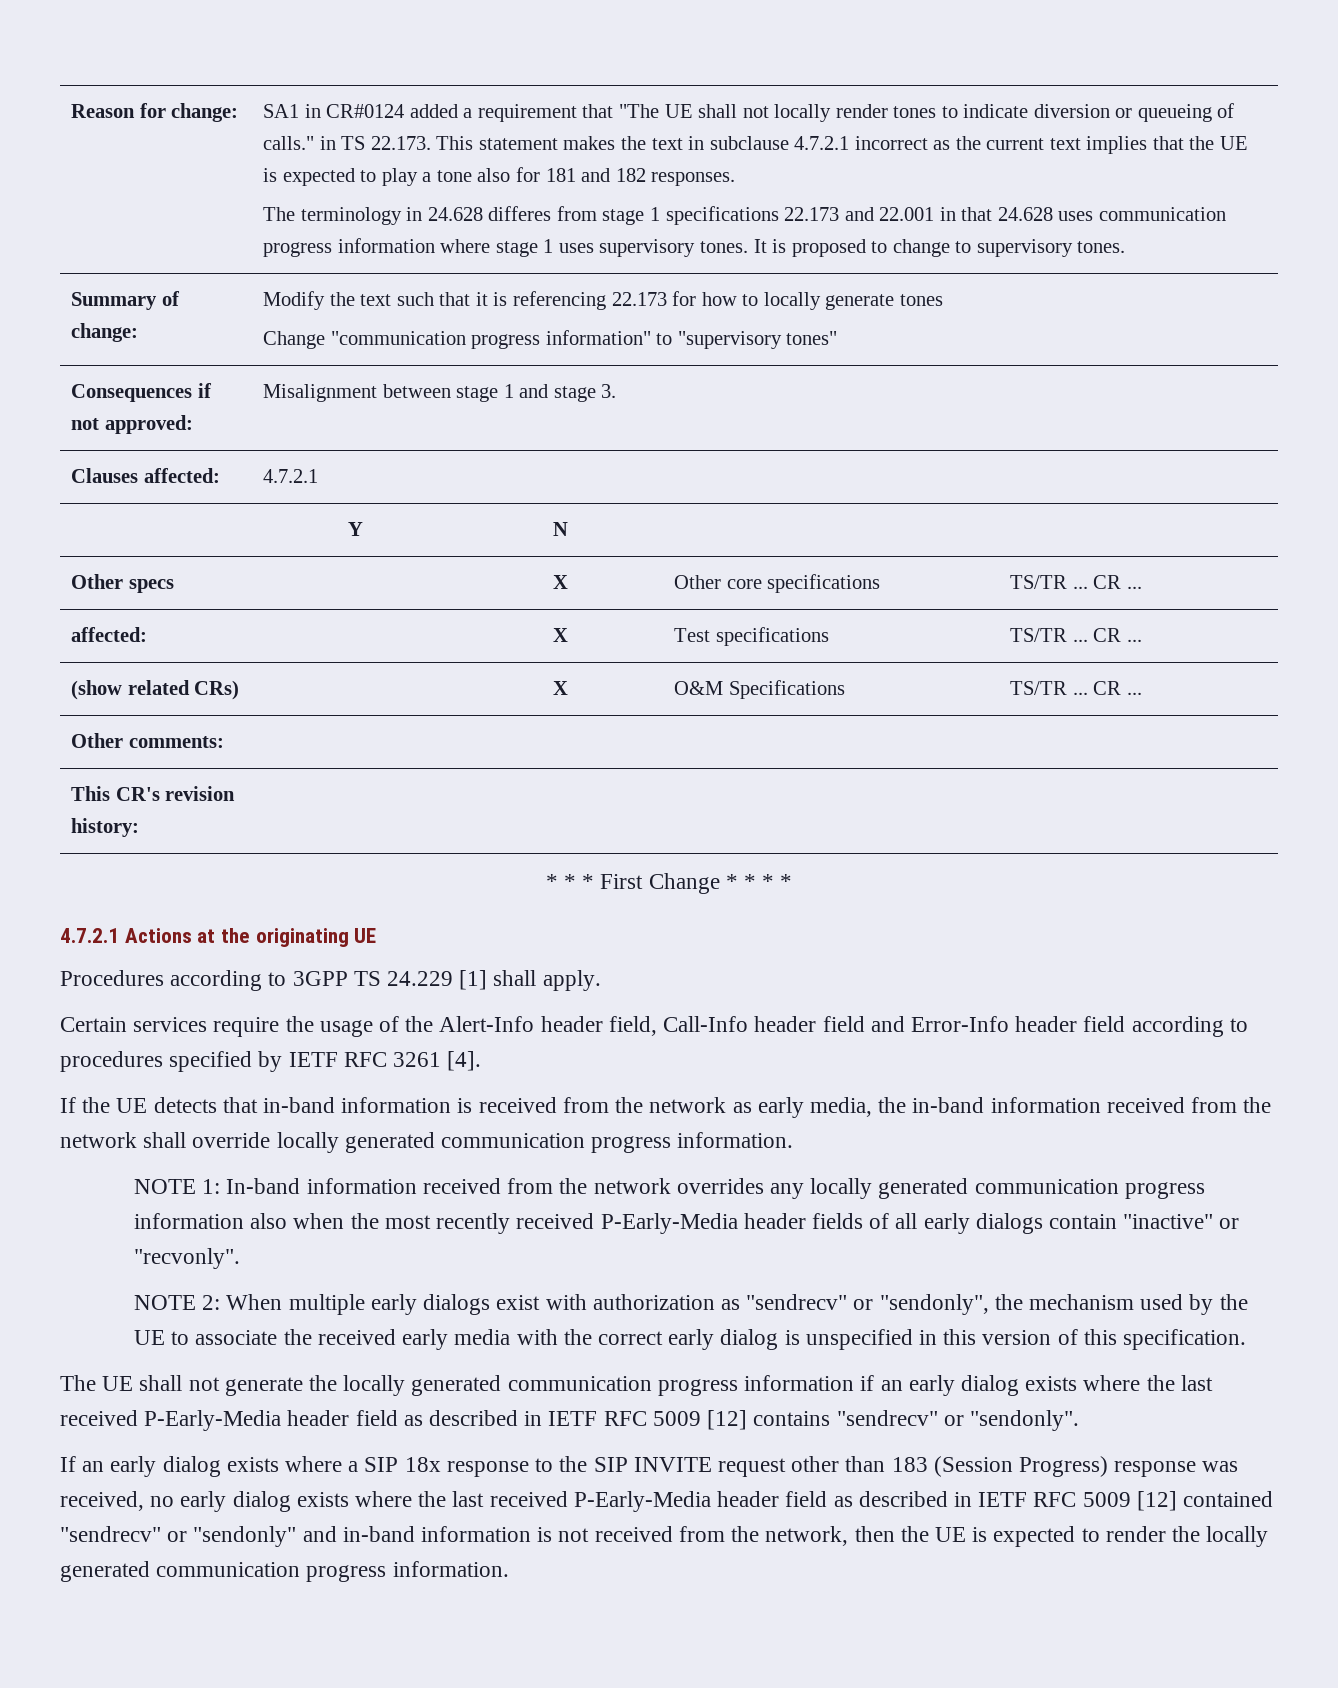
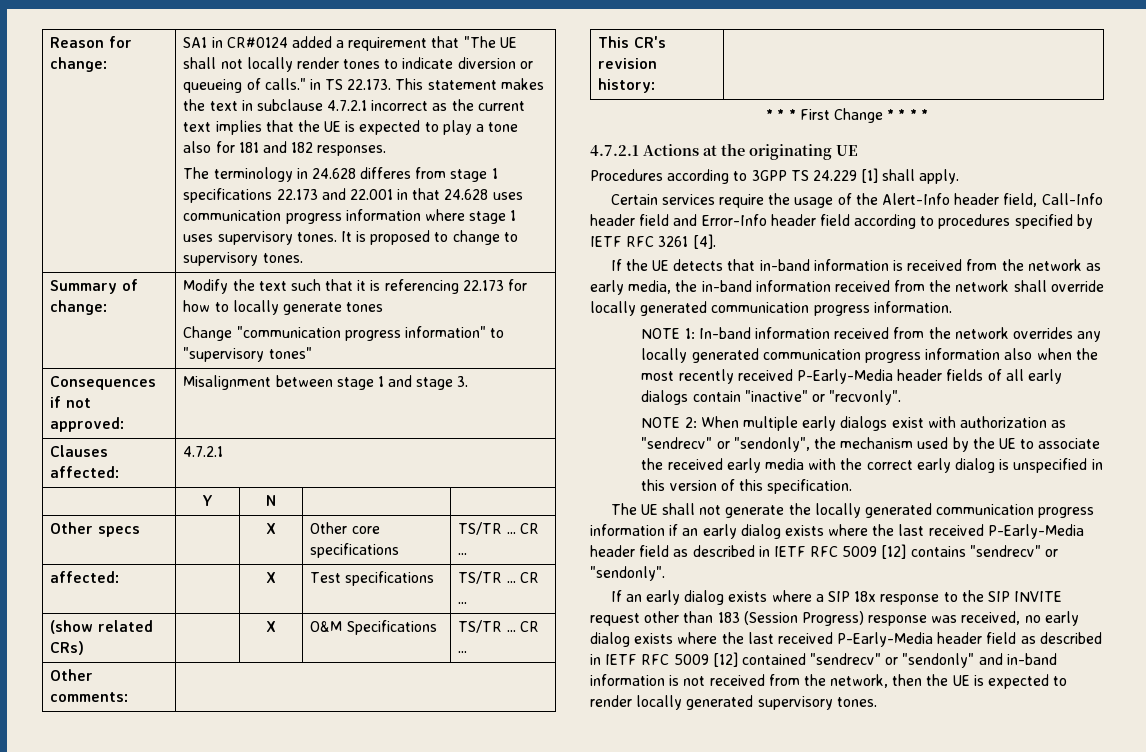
[1171,1526,1269,1547] [60,1561,509,1582] the locally generated communication progress information. -> [636,695,877,710] locally generated supervisory tones.

